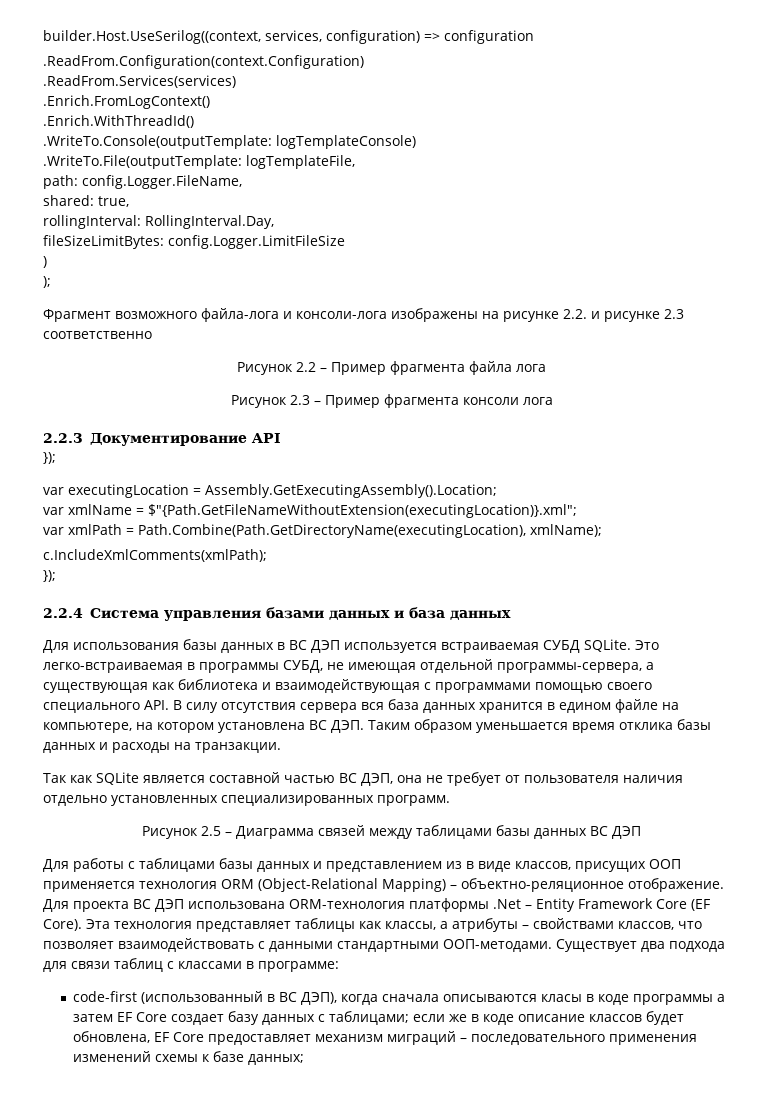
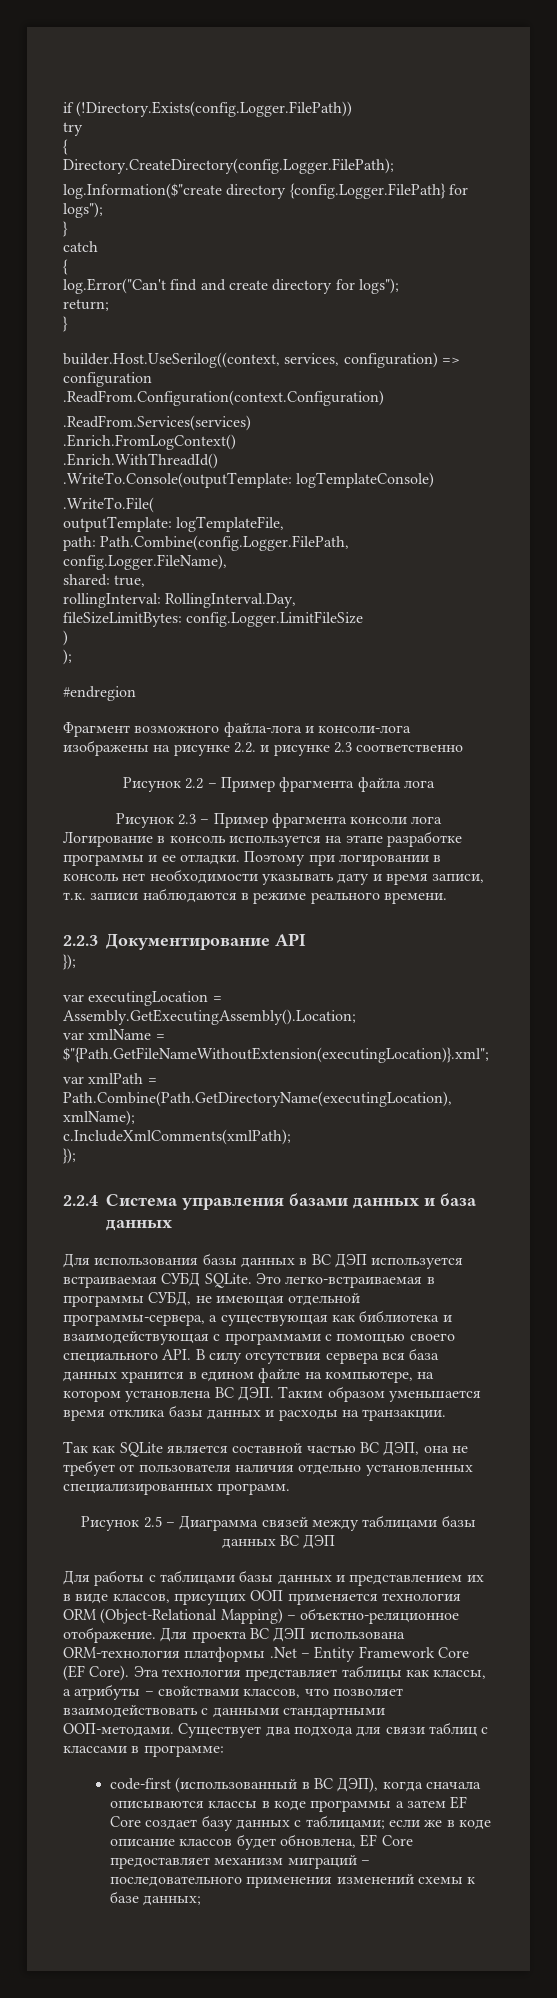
(43, 37) none -> [63,101,353,117] [63,122,83,136] [63,139,68,155] [63,158,394,174] [63,183,468,199] [63,202,103,218] [63,221,68,237] [63,241,98,252] [63,259,68,275] [63,278,399,294] [63,299,109,311] [63,316,68,332] if (!Directory.Exists(config.Logger.FilePath)) // try // { // Directory.CreateDirectory(config.Logger.FilePath); // log.Information($"create directory {config.Logger.FilePath} for logs"); // } // catch // { // log.Error("Can't find and create directory for logs"); // return; // } //
[43,155,242,169] .WriteTo.File(outputTemplate: -> [63,497,154,513] [63,516,172,532] .WriteTo.File( // outputTemplate:
[82,175,242,189] config.Logger.FileName, -> [100,535,350,551] [63,554,227,570] Path.Combine(config.Logger.FilePath, config.Logger.FileName),
(51, 282) none -> [63,686,136,701] // #endregion
(553, 401) none -> [63,831,462,847] [63,851,442,866] [63,869,485,885] [63,888,447,904] // Логирование в консоль используется на этапе разработке программы и ее отладки. Поэтому при логировании в консоль нет необходимости указывать дату и время записи, т.к. записи наблюдаются в режиме реального времени.
(531, 687) none -> [324,1334,332,1341] с
[446,861,462,869] из -> [466,1575,484,1582] их
[540,994,582,1002] класы -> [208,1800,258,1808] классы

